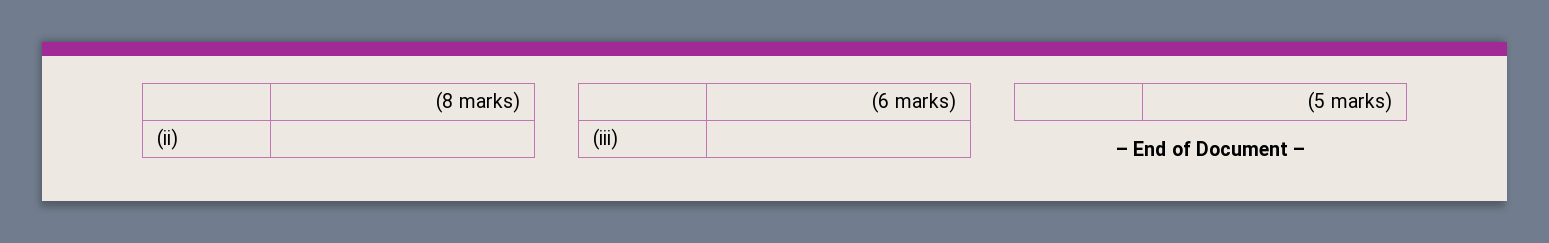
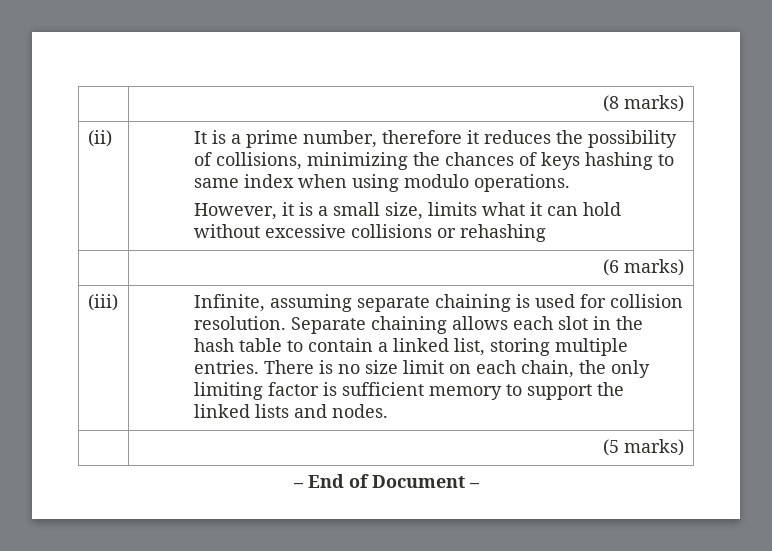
[872,91,956,113] [593,128,619,150] // | (6 marks) // (iii) | -> [194,130,678,148] [194,152,675,170] [194,174,571,192] [194,202,622,220] [194,224,547,242] [603,259,685,276] [87,294,118,311] [194,294,684,312] [194,316,644,334] [194,338,629,356] [194,360,651,378] [194,382,625,400] [194,404,389,418] It is a prime number, therefore it reduces the possibility of collisions, minimizing the chances of keys hashing to same index when using modulo operations. // However, it is a small size, limits what it can hold without excessive collisions or rehashing // | (6 marks) // (iii) | Infinite, assuming separate chaining is used for collision resolution. Separate chaining allows each slot in the hash table to contain a linked list, storing multiple entries. There is no size limit on each chain, the only limiting factor is sufficient memory to support the linked lists and nodes.

